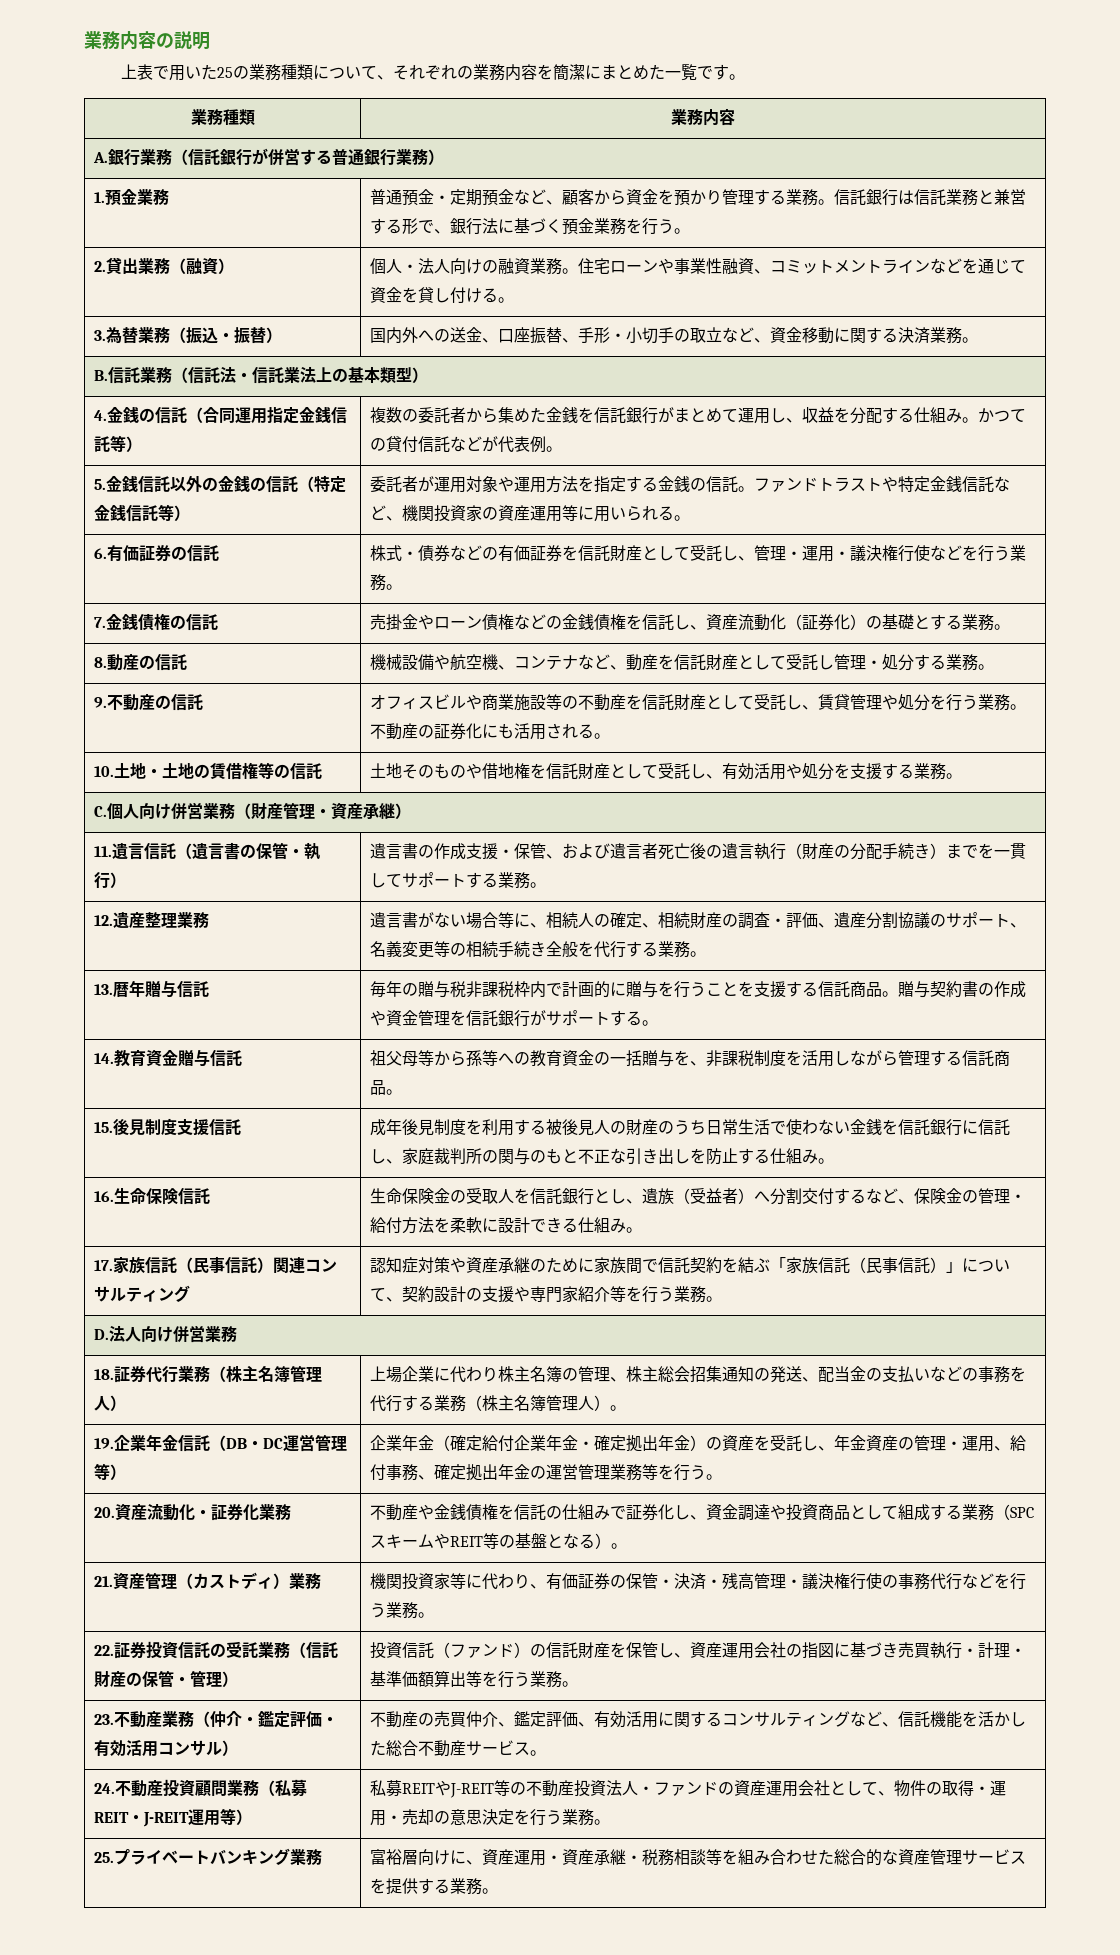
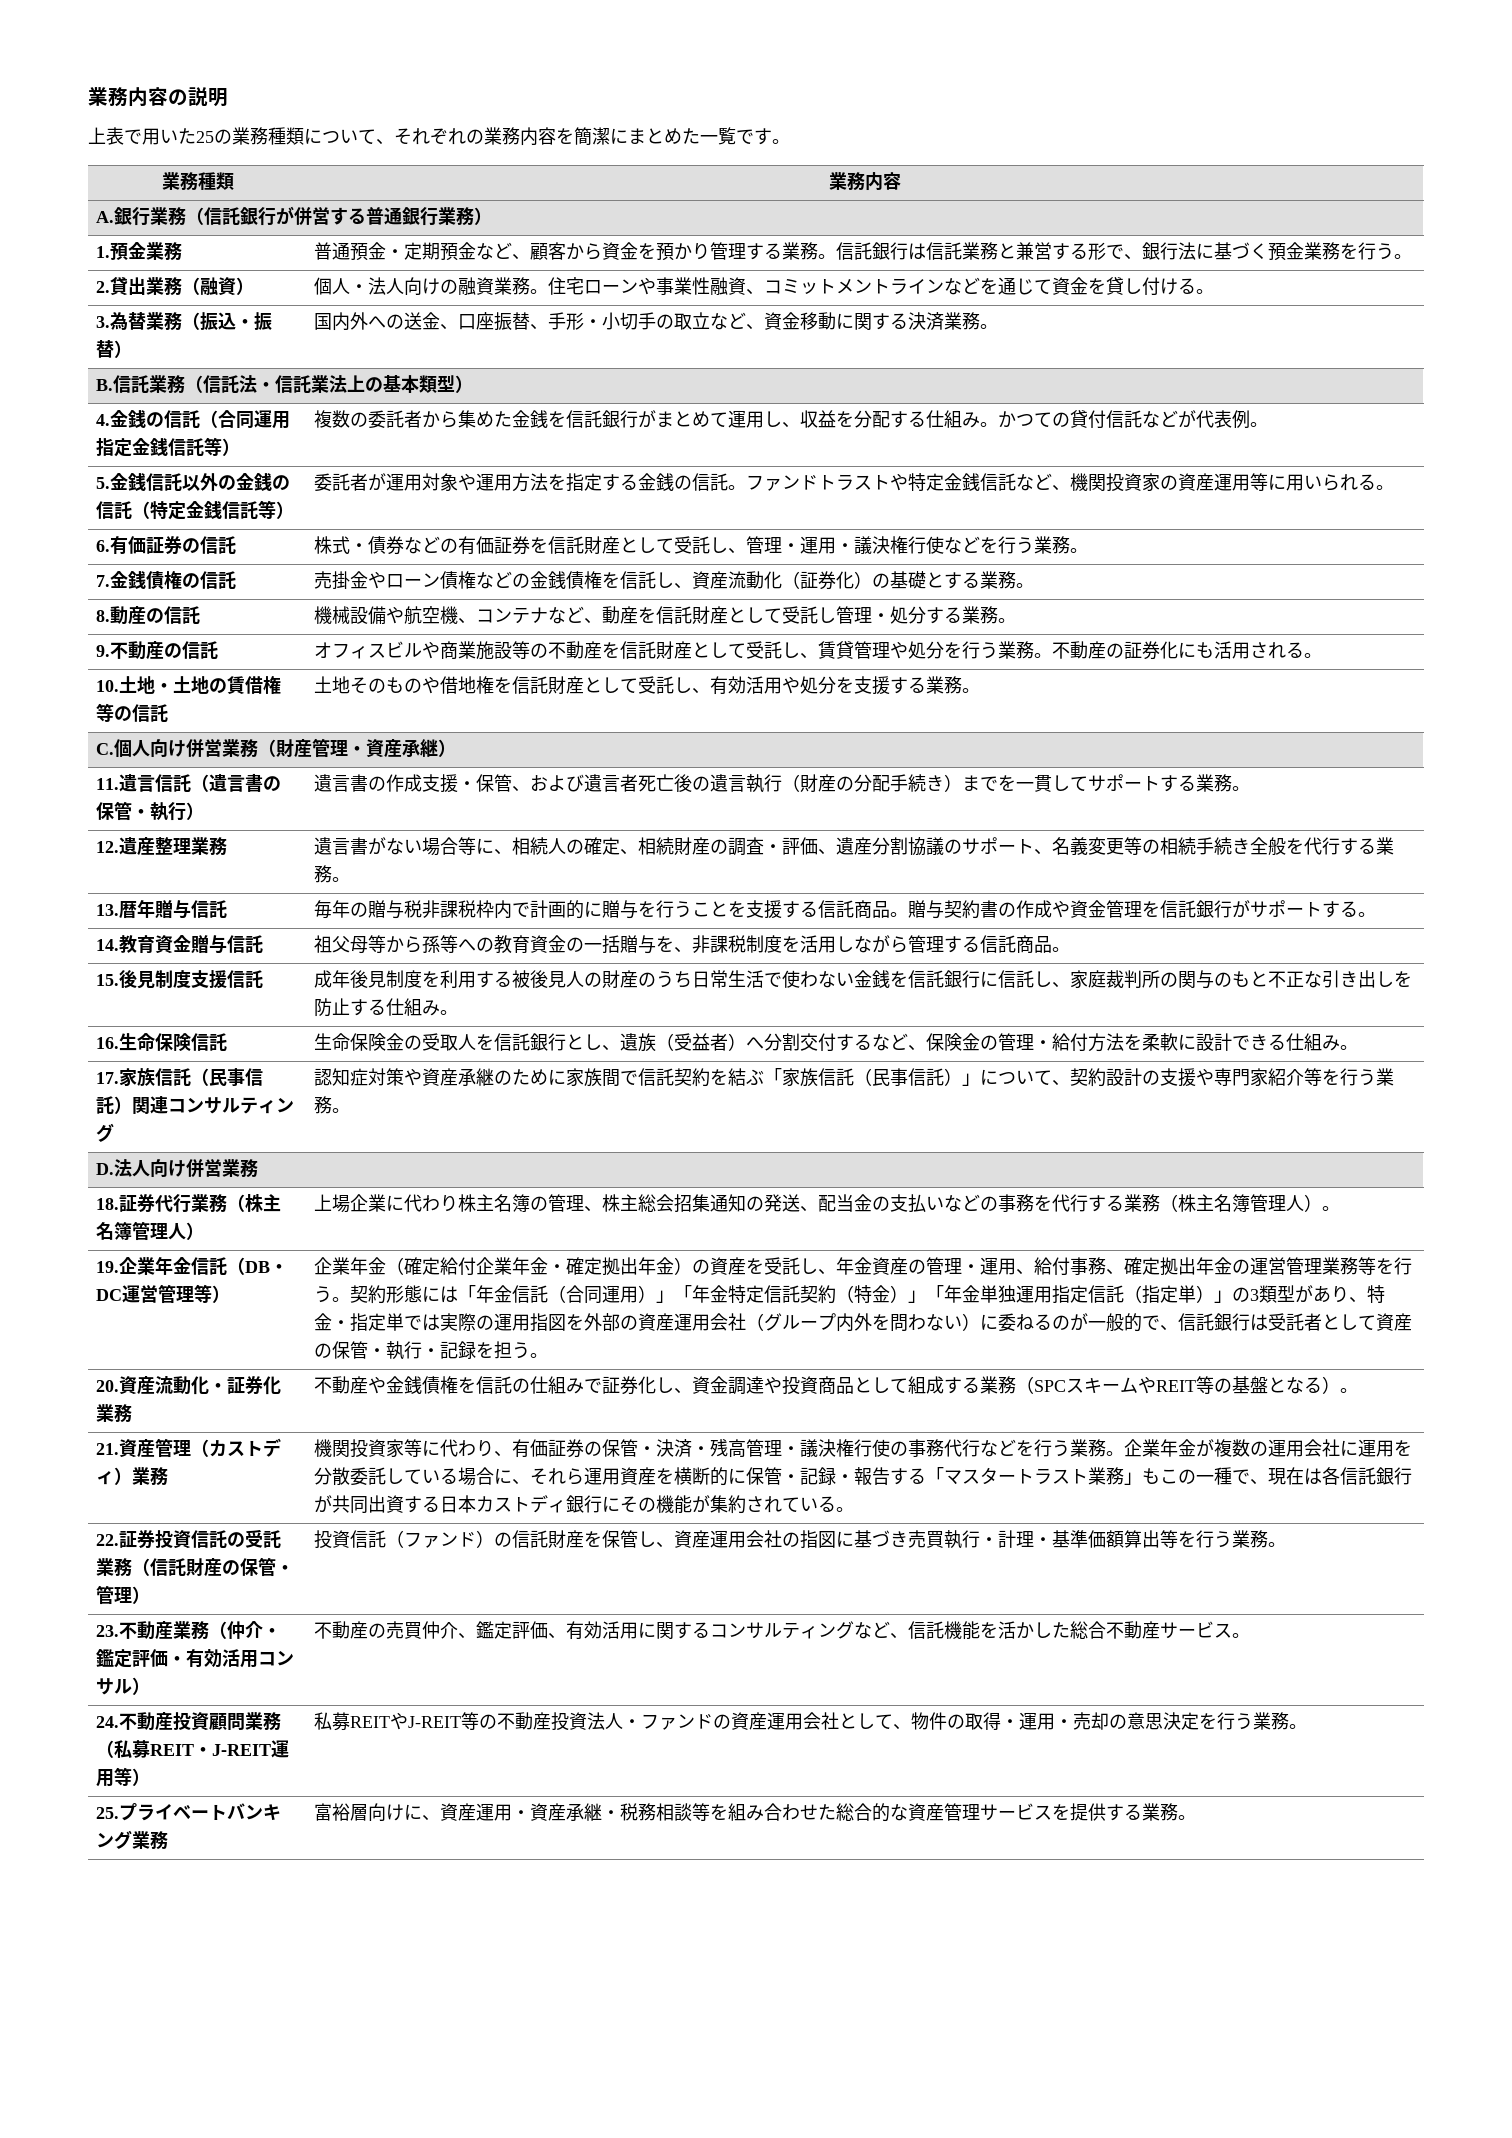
(723, 1477) none -> [350,1285,1386,1304] [314,1313,1413,1332] [314,1341,549,1360] 契約形態には「年金信託（合同運用）」「年金特定信託契約（特金）」「年金単独運用指定信託（指定単）」の3類型があり、特金・指定単では実際の運用指図を外部の資産運用会社（グループ内外を問わない）に委ねるのが一般的で、信託銀行は受託者として資産の保管・執行・記録を担う。
(435, 1615) none -> [1124,1439,1413,1457] [314,1467,1413,1486] [314,1495,855,1514] 企業年金が複数の運用会社に運用を分散委託している場合に、それら運用資産を横断的に保管・記録・報告する「マスタートラスト業務」もこの一種で、現在は各信託銀行が共同出資する日本カストディ銀行にその機能が集約されている。

